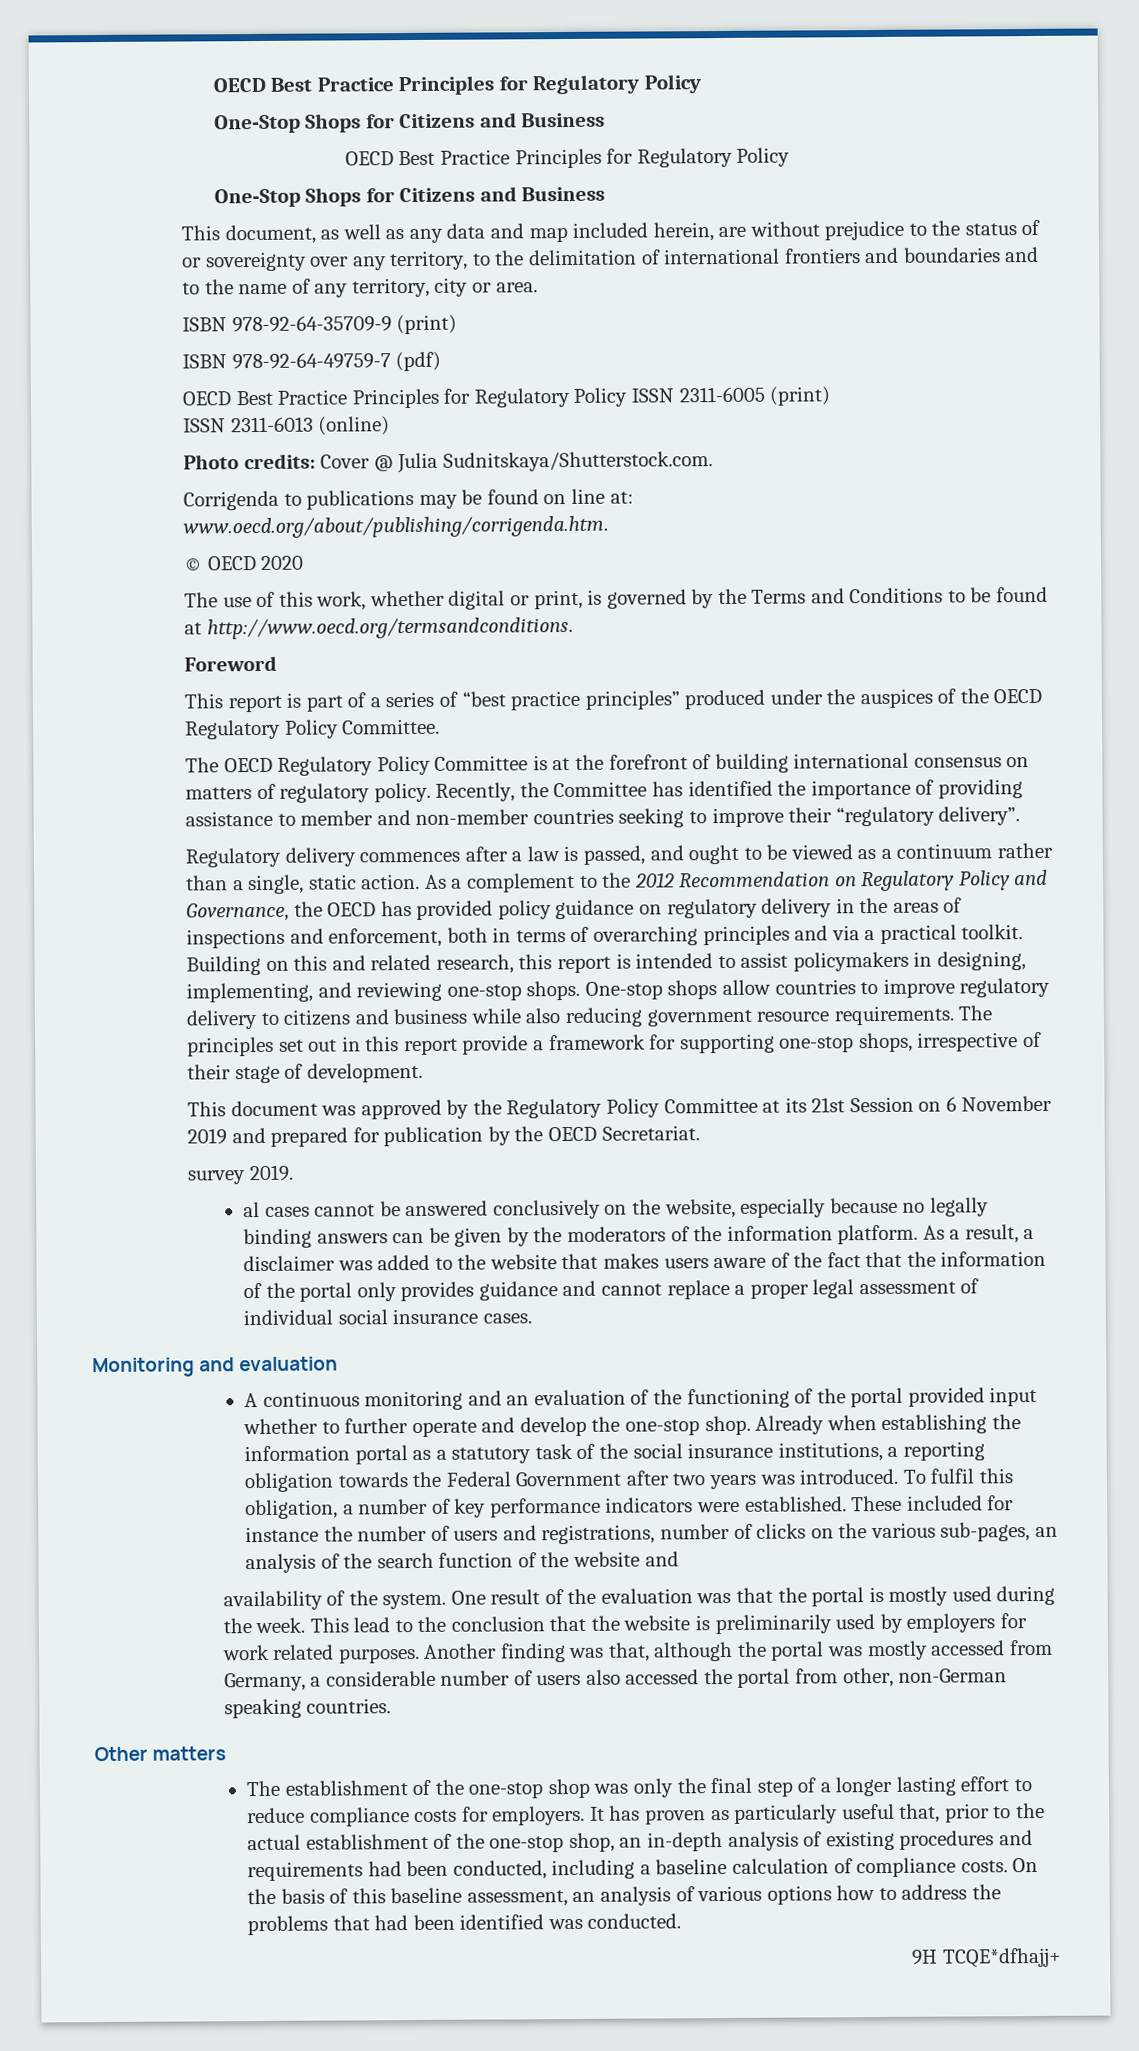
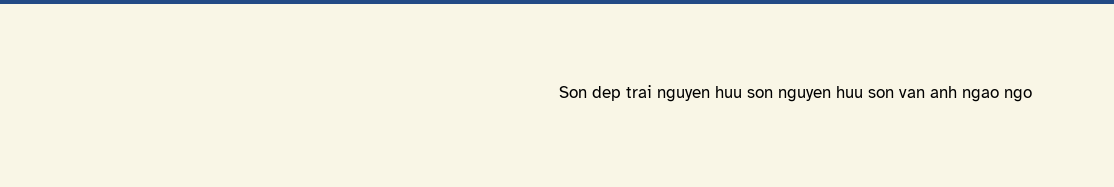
[212,74,701,96] [213,112,606,134] [344,147,791,169] [213,186,606,208] [181,219,1041,245] [182,246,1040,272] [182,277,538,298] [182,314,458,335] [182,351,442,372] [182,386,832,409] [183,416,391,436] [183,451,713,474] [183,488,634,511] [183,515,609,539] [183,555,305,571] [184,586,1048,611] [184,616,573,640] [184,655,278,672] [184,688,1043,713] [185,718,441,740] [185,752,1030,776] [185,779,1023,803] [185,806,1021,828] [185,842,1053,868] [186,869,1049,895] [186,897,963,922] [186,924,1024,949] [186,951,1026,976] [186,977,1051,1003] [186,1005,993,1030] [187,1031,1042,1057] [187,1062,423,1084] [187,1095,1053,1120] [187,1125,700,1147] [187,1164,293,1185] [243,1197,989,1220] [243,1224,1035,1249] [243,1250,1047,1272] [243,1278,980,1302] [243,1308,532,1326] [92,1356,339,1378] [244,1386,1038,1411] [243,1414,1021,1438] [244,1441,985,1465] [244,1468,1013,1493] [245,1495,1015,1520] [245,1522,1058,1545] [245,1551,679,1574] [222,1585,1056,1611] [222,1613,1027,1635] [221,1639,1053,1664] [223,1667,1008,1692] [223,1698,392,1719] [94,1746,227,1762] [246,1776,1032,1799] [247,1802,1045,1827] [247,1830,1033,1853] [247,1857,1039,1882] [247,1884,1001,1907] [247,1913,682,1936] [911,1947,1062,1968] OECD Best Practice Principles for Regulatory Policy // One‑Stop Shops for Citizens and Business // OECD Best Practice Principles for Regulatory Policy // One‑Stop Shops for Citizens and Business // This document, as well as any data and map included herein, are without prejudice to the status of or sovereignty over any territory, to the delimitation of international frontiers and boundaries and to the name of any territory, city or area. // ISBN 978-92-64-35709-9 (print) // ISBN 978-92-64-49759-7 (pdf) // OECD Best Practice Principles for Regulatory Policy ISSN 2311-6005 (print) // ISSN 2311-6013 (online) // Photo credits: Cover @ Julia Sudnitskaya/Shutterstock.com. // Corrigenda to publications may be found on line at: www.oecd.org/about/publishing/corrigenda.htm. // © OECD 2020 // The use of this work, whether digital or print, is governed by the Terms and Conditions to be found at http://www.oecd.org/termsandconditions. // Foreword // This report is part of a series of “best practice principles” produced under the auspices of the OECD Regulatory Policy Committee. // The OECD Regulatory Policy Committee is at the forefront of building international consensus on matters of regulatory policy. Recently, the Committee has identified the importance of providing assistance to member and non-member countries seeking to improve their “regulatory delivery”. // Regulatory delivery commences after a law is passed, and ought to be viewed as a continuum rather than a single, static action. As a complement to the 2012 Recommendation on Regulatory Policy and Governance, the OECD has provided policy guidance on regulatory delivery in the areas of inspections and enforcement, both in terms of overarching principles and via a practical toolkit. Building on this and related research, this report is intended to assist policymakers in designing, implementing, and reviewing one-stop shops. One-stop shops allow countries to improve regulatory delivery to citizens and business while also reducing government resource requirements. The principles set out in this report provide a framework for supporting one-stop shops, irrespective of their stage of development. // This document was approved by the Regulatory Policy Committee at its 21st Session on 6 November 2019 and prepared for publication by the OECD Secretariat. // survey 2019. // al cases cannot be answered conclusively on the website, especially because no legally binding answers can be given by the moderators of the information platform. As a result, a disclaimer was added to the website that makes users aware of the fact that the information of the portal only provides guidance and cannot replace a proper legal assessment of individual social insurance cases. // Monitoring and evaluation // A continuous monitoring and an evaluation of the functioning of the portal provided input whether to further operate and develop the one-stop shop. Already when establishing the information portal as a statutory task of the social insurance institutions, a reporting obligation towards the Federal Government after two years was introduced. To fulfil this obligation, a number of key performance indicators were established. These included for instance the number of users and registrations, number of clicks on the various sub-pages, an analysis of the search function of the website and // availability of the system. One result of the evaluation was that the portal is mostly used during the week. This lead to the conclusion that the website is preliminarily used by employers for work related purposes. Another finding was that, although the portal was mostly accessed from Germany, a considerable number of users also accessed the portal from other, non-German speaking countries. // Other matters // The establishment of the one-stop shop was only the final step of a longer lasting effort to reduce compliance costs for employers. It has proven as particularly useful that, prior to the actual establishment of the one-stop shop, an in-depth analysis of existing procedures and requirements had been conducted, including a baseline calculation of compliance costs. On the basis of this baseline assessment, an analysis of various options how to address the problems that had been identified was conducted. // 9H TCQE*dfhajj+ -> [559,85,1032,102] Son dep trai nguyen huu son nguyen huu son van anh ngao ngo

